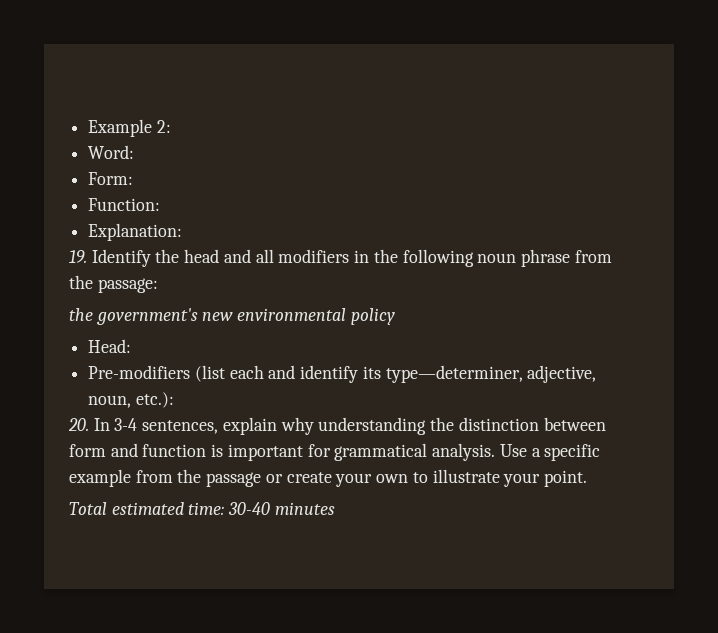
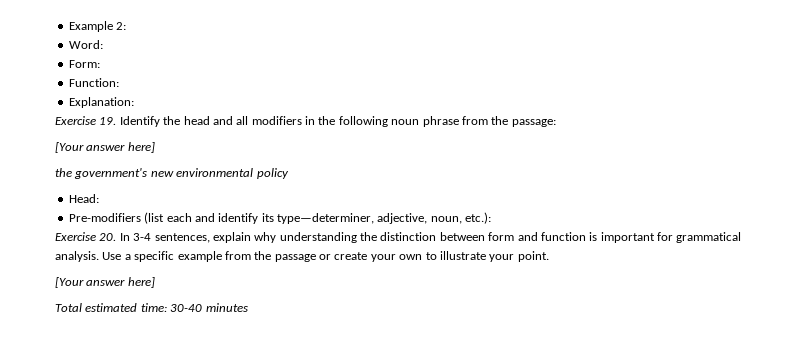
(183, 232) none -> [55,116,96,125] Exercise
(158, 285) none -> [55,142,155,153] // [Your answer here]
(174, 400) none -> [55,232,96,241] Exercise
(587, 478) none -> [55,277,155,288] // [Your answer here]

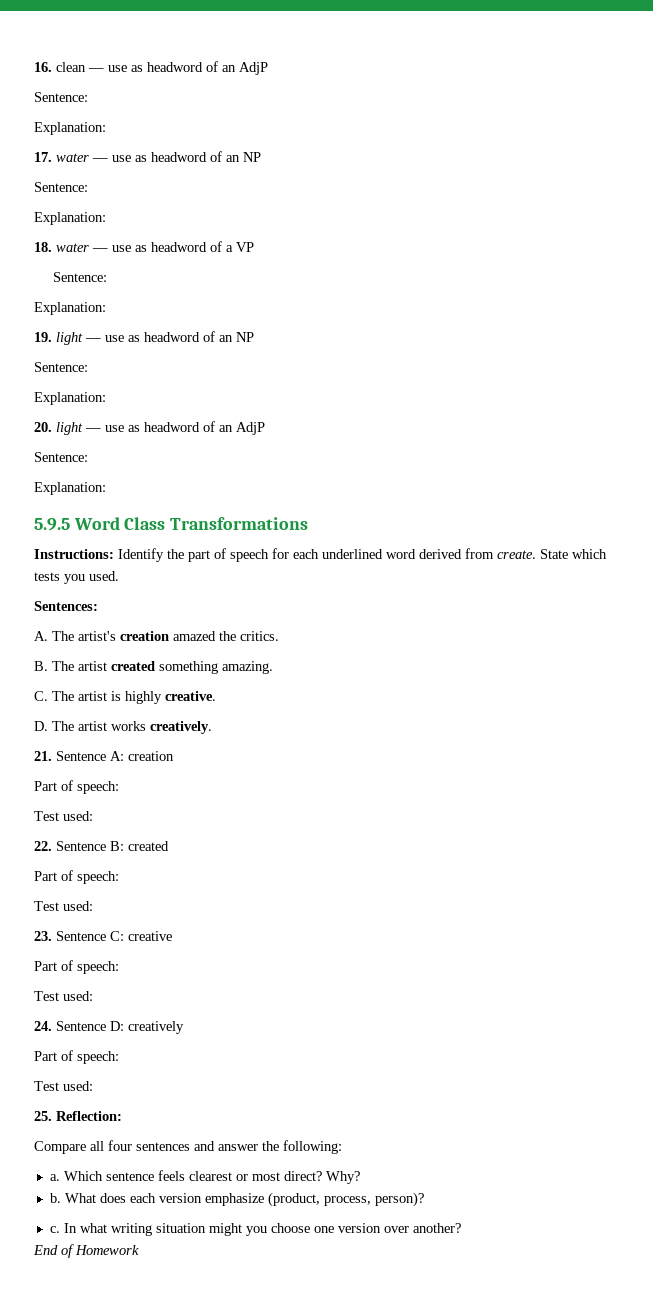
[68,21,127,32] [68,40,103,49] [68,60,100,68] [68,78,119,87] [68,97,134,108] [55,116,556,127] [55,142,155,153] [55,168,289,179] [68,194,99,203] [68,212,492,224] [55,232,742,243] [55,251,549,262] [55,277,155,288] [55,303,248,312] Example 2: // Word: // Form: // Function: // Explanation: // Exercise 19. Identify the head and all modifiers in the following noun phrase from the passage: // [Your answer here] // the government's new environmental policy // Head: // Pre-modifiers (list each and identify its type—determiner, adjective, noun, etc.): // Exercise 20. In 3-4 sentences, explain why understanding the distinction between form and function is important for grammatical analysis. Use a specific example from the passage or create your own to illustrate your point. // [Your answer here] // Total estimated time: 30-40 minutes -> [34,61,268,75] [34,92,88,102] [34,122,106,135] [34,151,261,162] [34,182,88,192] [34,212,106,225] [34,241,254,252] [53,272,108,282] [34,302,106,315] [34,331,254,345] [34,362,88,372] [34,392,106,405] [34,421,265,435] [34,452,88,462] [34,482,106,495] [34,517,309,531] [34,548,607,562] [34,571,119,584] [34,601,98,611] [34,631,279,641] [34,661,273,674] [34,691,216,704] [34,721,212,734] [34,751,174,761] [34,780,119,794] [34,811,93,821] [34,841,169,851] [34,870,119,884] [34,901,93,911] [34,931,172,941] [34,960,119,974] [34,991,93,1001] [34,1021,184,1034] [34,1050,119,1064] [34,1081,93,1091] [34,1111,122,1121] [34,1140,342,1154] [49,1170,360,1184] [49,1192,424,1207] [49,1223,461,1236] [33,1244,139,1258] 16. clean — use as headword of an AdjP // Sentence: // Explanation: // 17. water — use as headword of an NP // Sentence: // Explanation: // 18. water — use as headword of a VP // Sentence: // Explanation: // 19. light — use as headword of an NP // Sentence: // Explanation: // 20. light — use as headword of an AdjP // Sentence: // Explanation: // 5.9.5 Word Class Transformations // Instructions: Identify the part of speech for each underlined word derived from create. State which tests you used. // Sentences: // A. The artist's creation amazed the critics. // B. The artist created something amazing. // C. The artist is highly creative. // D. The artist works creatively. // 21. Sentence A: creation // Part of speech: // Test used: // 22. Sentence B: created // Part of speech: // Test used: // 23. Sentence C: creative // Part of speech: // Test used: // 24. Sentence D: creatively // Part of speech: // Test used: // 25. Reflection: // Compare all four sentences and answer the following: // a. Which sentence feels clearest or most direct? Why? // b. What does each version emphasize (product, process, person)? // c. In what writing situation might you choose one version over another? // End of Homework

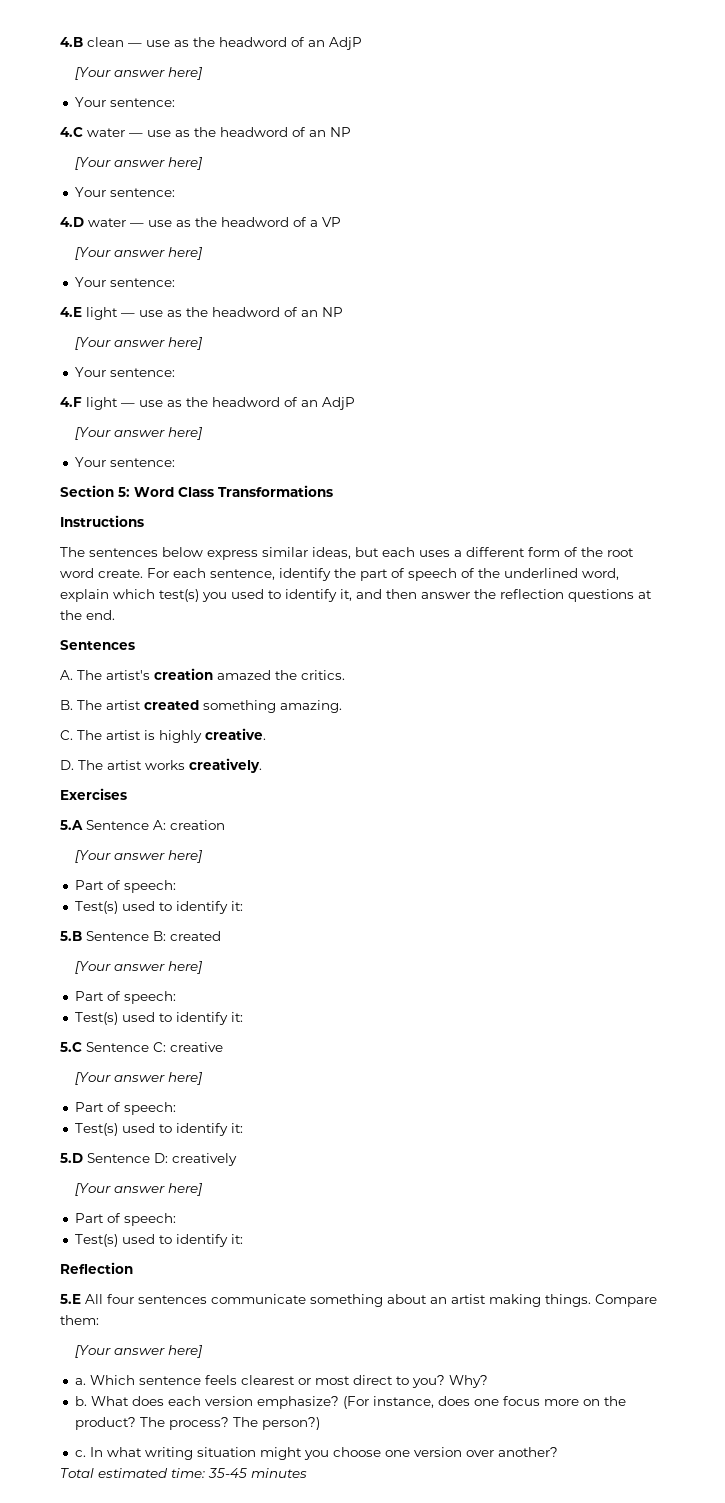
[34,62,52,72] 16. -> [60,37,83,47] 4.B
[147,61,268,75] [34,92,88,102] [34,122,106,135] [34,151,261,162] [34,182,88,192] [34,212,106,225] [34,242,147,252] headword of an AdjP // Sentence: // Explanation: // 17. water — use as headword of an NP // Sentence: // Explanation: // 18. water — use as -> [193,37,362,50] [75,67,204,80] [74,97,175,107] [60,127,351,137] [75,157,204,170] [74,187,175,197] [60,217,217,227] the headword of an AdjP // [Your answer here] // Your sentence: // 4.C water — use as the headword of an NP // [Your answer here] // Your sentence: // 4.D water — use as the
[53,272,108,282] [34,302,106,315] [34,331,254,345] [34,362,88,372] [34,392,106,405] [34,421,265,435] [34,452,88,462] [34,482,106,495] [34,517,309,531] [34,548,607,562] [34,571,119,584] [34,601,98,611] Sentence: // Explanation: // 19. light — use as headword of an NP // Sentence: // Explanation: // 20. light — use as headword of an AdjP // Sentence: // Explanation: // 5.9.5 Word Class Transformations // Instructions: Identify the part of speech for each underlined word derived from create. State which tests you used. // Sentences: -> [75,247,204,260] [74,277,175,287] [60,307,343,320] [75,337,204,350] [74,367,175,377] [60,397,355,410] [75,427,204,440] [74,457,175,467] [60,485,333,497] [60,515,144,527] [60,547,634,560] [60,568,619,581] [60,589,652,602] [60,610,115,620] [60,640,135,650] [Your answer here] // Your sentence: // 4.E light — use as the headword of an NP // [Your answer here] // Your sentence: // 4.F light — use as the headword of an AdjP // [Your answer here] // Your sentence: // Section 5: Word Class Transformations // Instructions // The sentences below express similar ideas, but each uses a different form of the root word create. For each sentence, identify the part of speech of the underlined word, explain which test(s) you used to identify it, and then answer the reflection questions at the end. // Sentences
[34,751,52,761] 21. -> [60,788,127,800] [60,820,83,830] Exercises // 5.A
[34,780,119,794] [34,811,93,821] [34,841,52,851] // Part of speech: // Test used: // 22. -> [75,850,204,863] [74,880,176,893] [74,901,243,914] [60,931,82,941] // [Your answer here] // Part of speech: // Test(s) used to identify it: // 5.B
[34,870,119,884] [34,901,93,911] [34,931,52,941] // Part of speech: // Test used: // 23. -> [75,961,204,974] [74,991,176,1004] [74,1012,243,1025] [60,1042,82,1052] // [Your answer here] // Part of speech: // Test(s) used to identify it: // 5.C
[34,960,119,974] [34,991,93,1001] [34,1021,52,1031] // Part of speech: // Test used: // 24. -> [75,1072,204,1085] [74,1102,176,1115] [74,1123,243,1136] [60,1153,83,1163] // [Your answer here] // Part of speech: // Test(s) used to identify it: // 5.D
[34,1050,119,1064] [34,1081,93,1091] [34,1111,122,1121] [34,1140,342,1154] // Part of speech: // Test used: // 25. Reflection: // Compare all four sentences and answer the following: -> [75,1183,204,1196] [74,1213,176,1226] [74,1234,243,1247] [60,1262,133,1274] [60,1294,657,1307] [60,1315,99,1325] [75,1345,204,1358] // [Your answer here] // Part of speech: // Test(s) used to identify it: // Reflection // 5.E All four sentences communicate something about an artist making things. Compare them: // [Your answer here]
[283,1171,322,1181] direct? -> [352,1375,445,1388] direct to you?
[204,1192,424,1207] emphasize (product, process, person)? -> [256,1396,626,1409] [74,1417,320,1430] emphasize? (For instance, does one focus more on the product? The process? The person?)
[33,1244,139,1258] End of Homework -> [60,1468,307,1478] Total estimated time: 35-45 minutes

